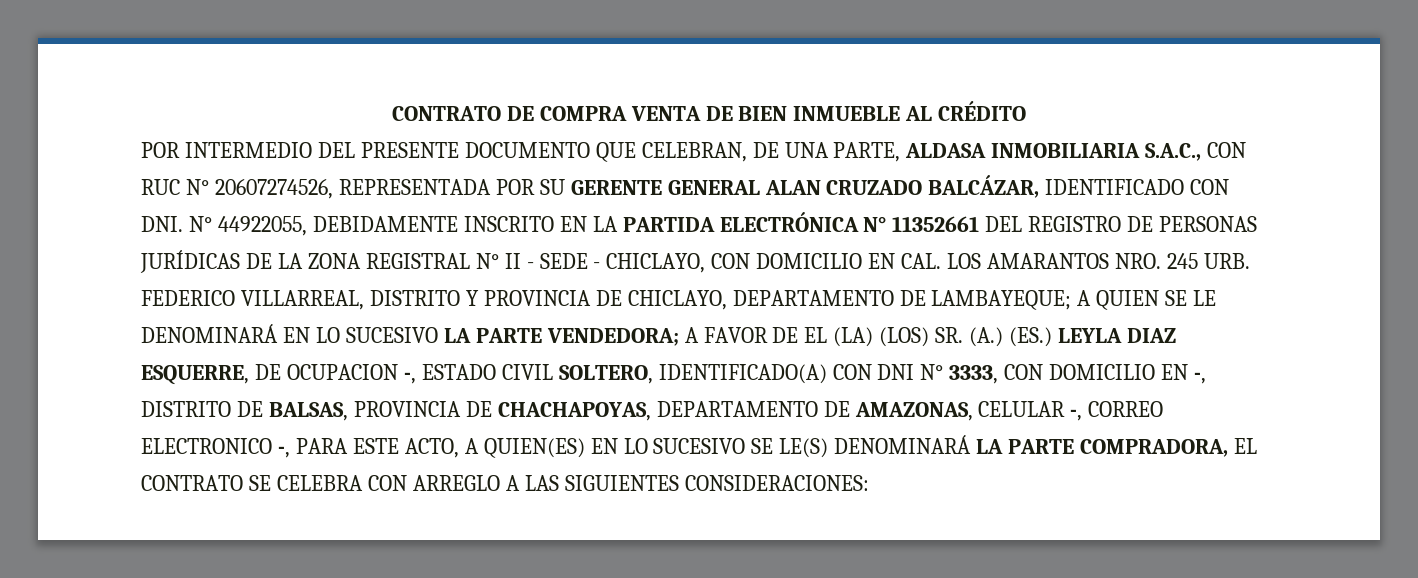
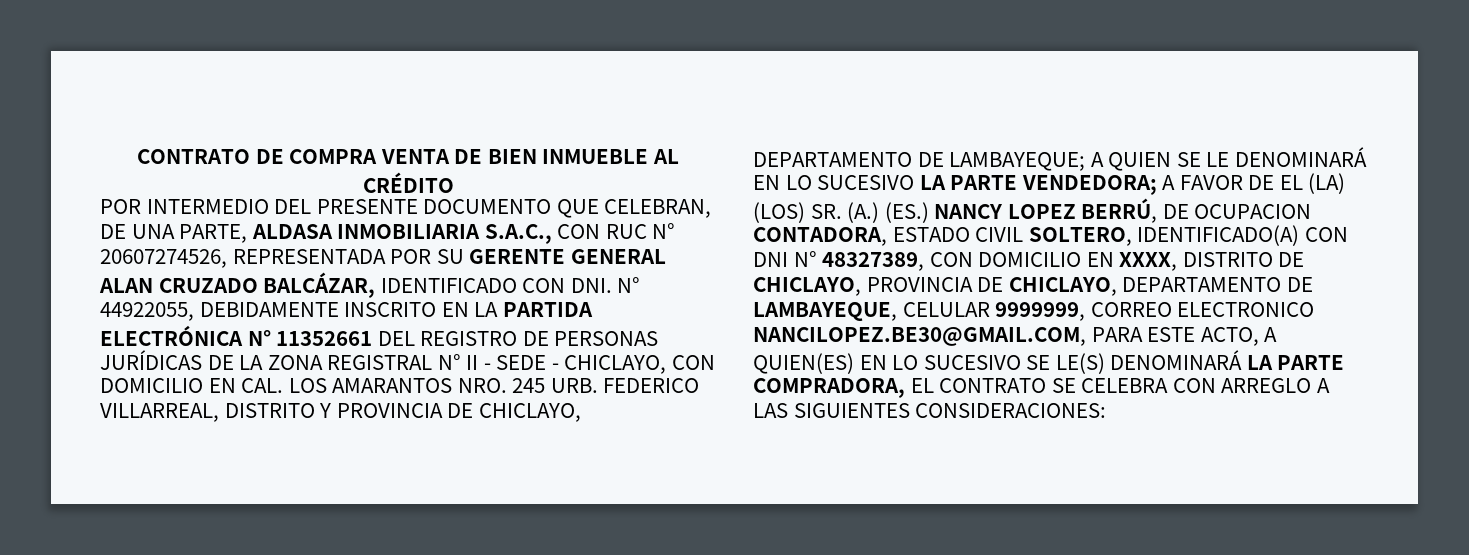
[1058,328,1176,343] [141,365,249,385] LEYLA DIAZ ESQUERRE, -> [934,198,1158,223] NANCY LOPEZ BERRÚ,
[403,372,416,384] -, -> [753,227,887,246] CONTADORA,
[949,364,1207,384] 3333, CON DOMICILIO EN -, -> [822,252,1178,271] 48327389, CON DOMICILIO EN XXXX,
[268,401,1083,421] BALSAS, PROVINCIA DE CHACHAPOYAS, DEPARTAMENTO DE AMAZONAS, CELULAR -, -> [753,277,1313,296] [753,302,1086,321] CHICLAYO, PROVINCIA DE CHICLAYO, DEPARTAMENTO DE LAMBAYEQUE, CELULAR 9999999,
[277,446,290,458] -, -> [753,327,1086,346] NANCILOPEZ.BE30@GMAIL.COM,

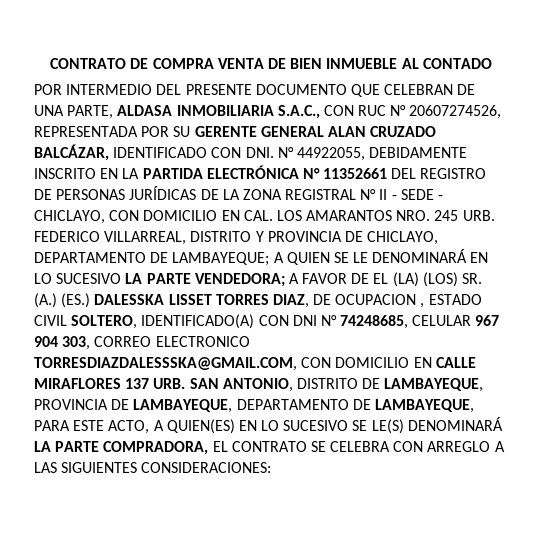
[362,172,454,193] CRÉDITO -> [422,58,492,69] CONTADO
[604,199,712,218] CELEBRAN, -> [384,84,454,95] CELEBRAN
[934,198,1158,223] NANCY LOPEZ BERRÚ, -> [94,294,309,308] DALESSKA LISSET TORRES DIAZ,
[753,227,887,246] CONTADORA, -> [420,303,425,308] ,
[822,252,1178,271] 48327389, CON DOMICILIO EN XXXX, -> [340,315,500,329] [34,336,250,350] [34,357,476,371] [34,378,293,392] 74248685, CELULAR 967 904 303, CORREO ELECTRONICO TORRESDIAZDALESSSKA@GMAIL.COM, CON DOMICILIO EN CALLE MIRAFLORES 137 URB. SAN ANTONIO,
[753,277,1117,296] CHICLAYO, PROVINCIA DE CHICLAYO, -> [384,378,484,392] [34,399,233,413] LAMBAYEQUE, PROVINCIA DE LAMBAYEQUE,
[902,302,1315,321] [753,327,1086,346] CELULAR 9999999, CORREO ELECTRONICO NANCILOPEZ.BE30@GMAIL.COM, -> (474, 406) none

